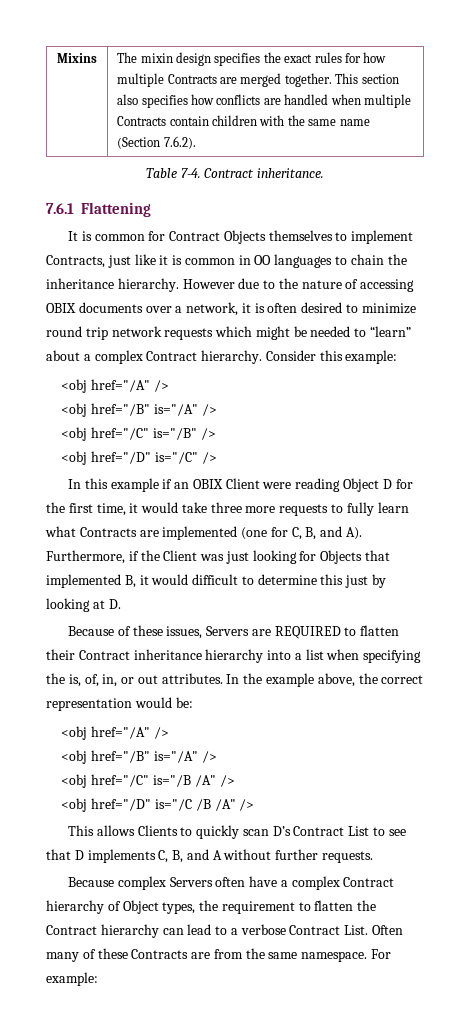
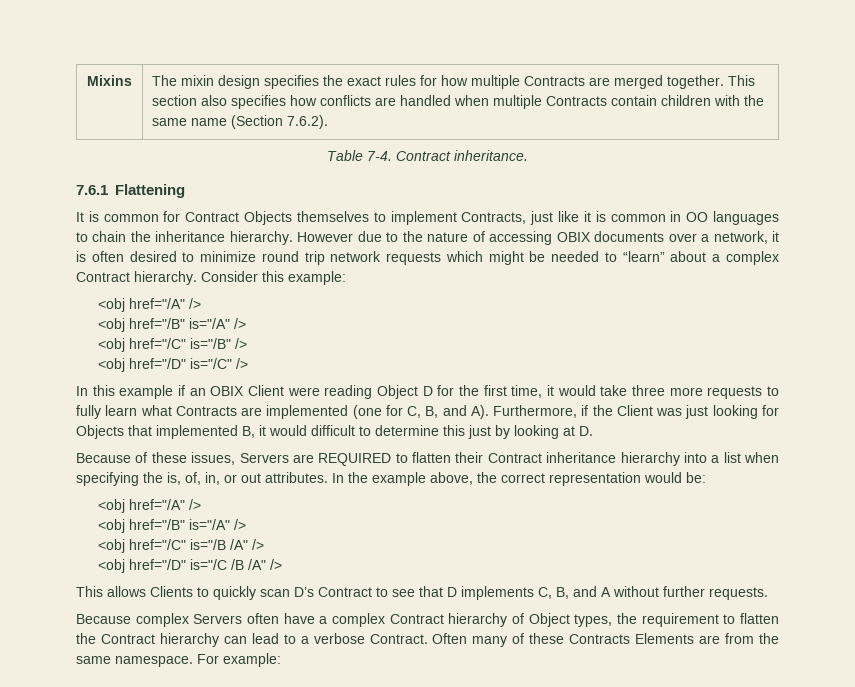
[348,826,370,836] List -> (372, 592) none
[289,925,369,935] Contract List. -> [369,634,428,644] Contract.
(189, 954) none -> [635,633,695,644] Elements

